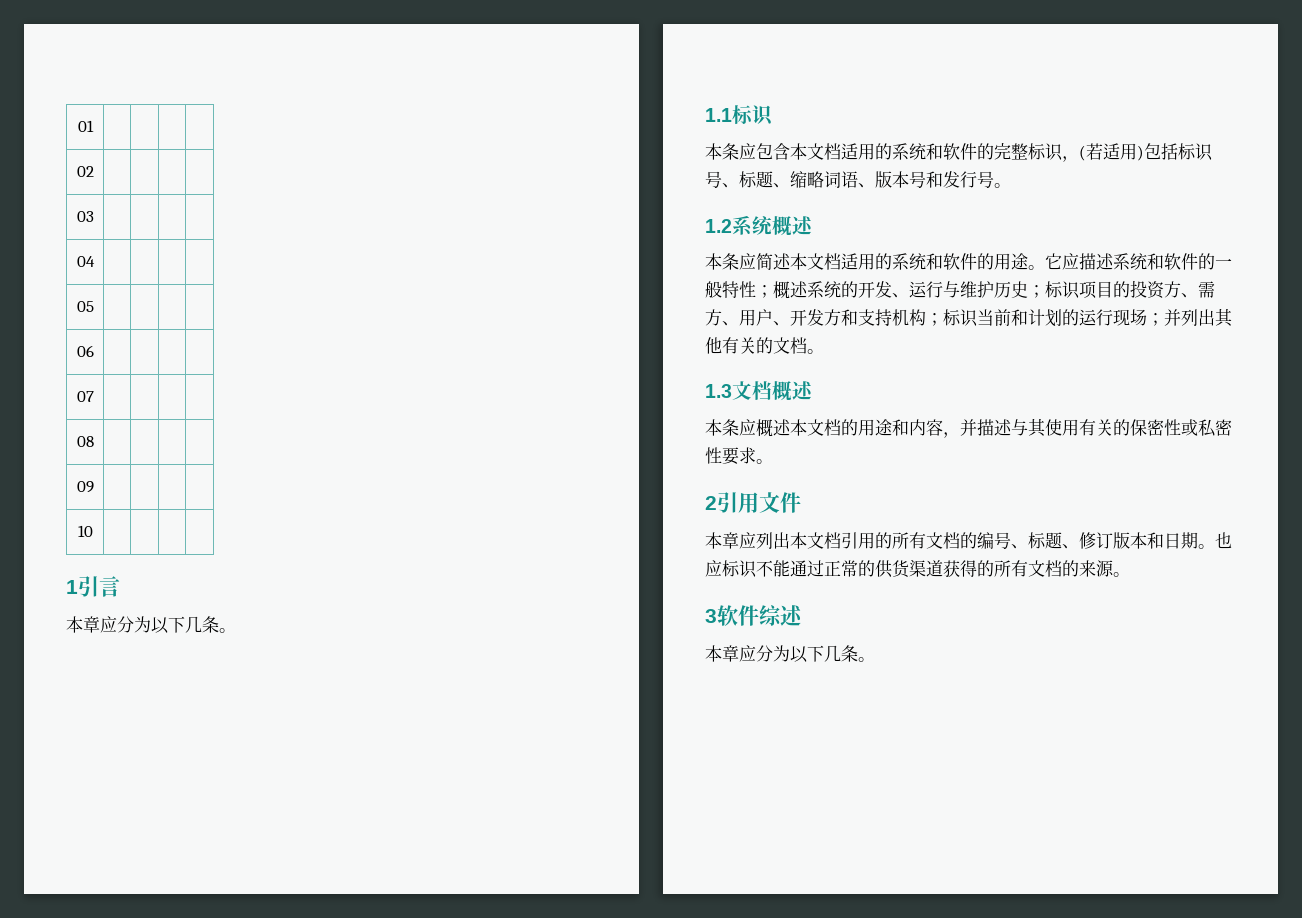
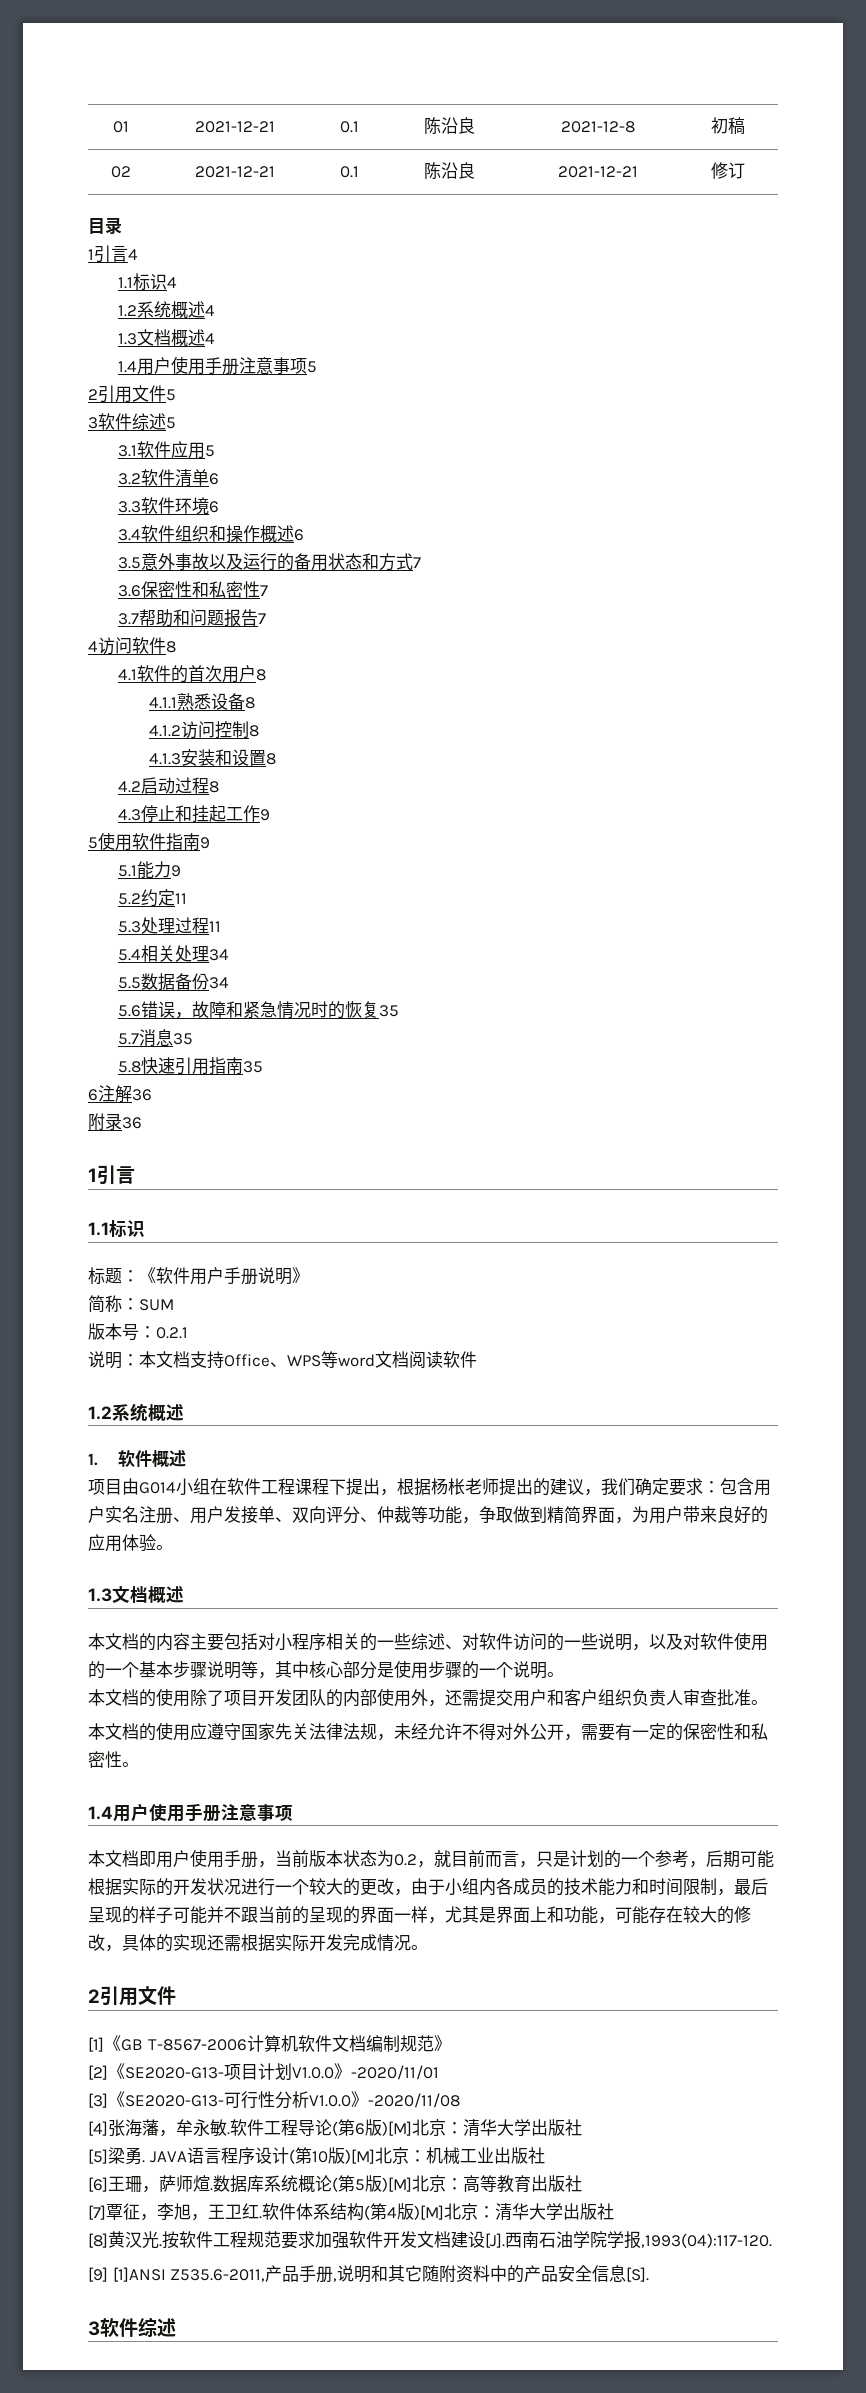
[76,166,94,177] [76,211,94,222] [76,256,95,267] [76,301,94,312] [76,345,94,357] [76,391,94,402] [76,436,94,447] [76,481,94,493] [77,525,93,537] [66,576,120,597] [66,616,236,634] [705,105,773,126] [705,143,1213,162] [705,171,1011,188] [705,215,813,236] [705,253,1232,270] [705,280,1215,299] [705,308,1233,327] [705,337,824,354] [705,381,813,401] [705,418,1232,438] [705,447,773,465] [705,492,801,513] [705,532,1232,549] [705,560,1130,578] [705,605,803,626] [705,645,875,663] | | | // 02 | | | | // 03 | | | | // 04 | | | | // 05 | | | | // 06 | | | | // 07 | | | | // 08 | | | | // 09 | | | | // 10 | | | | // 1引言 // 本章应分为以下几条。 // 1.1标识 // 本条应包含本文档适用的系统和软件的完整标识，(若适用)包括标识号、标题、缩略词语、版本号和发行号。 // 1.2系统概述 // 本条应简述本文档适用的系统和软件的用途。它应描述系统和软件的一般特性；概述系统的开发、运行与维护历史；标识项目的投资方、需方、用户、开发方和支持机构；标识当前和计划的运行现场；并列出其他有关的文档。 // 1.3文档概述 // 本条应概述本文档的用途和内容，并描述与其使用有关的保密性或私密性要求。 // 2引用文件 // 本章应列出本文档引用的所有文档的编号、标题、修订版本和日期。也应标识不能通过正常的供货渠道获得的所有文档的来源。 // 3软件综述 // 本章应分为以下几条。 -> [195,121,275,133] [339,121,359,133] [423,117,475,135] [560,121,635,133] [711,117,746,135] [111,166,131,178] [195,166,275,178] [339,166,359,178] [423,162,475,180] [557,166,638,178] [711,162,746,179] [88,217,122,235] [88,245,138,263] [118,273,178,291] [118,301,216,319] [118,329,216,347] [118,356,318,375] [88,385,176,403] [88,413,176,431] [118,441,216,459] [118,469,220,487] [118,497,220,515] [118,525,305,543] [118,553,422,571] [118,581,269,598] [118,609,267,627] [88,637,176,655] [118,665,267,683] [148,693,255,711] [148,721,259,739] [148,749,276,766] [118,777,220,794] [118,805,271,822] [88,832,210,851] [118,861,182,879] [118,889,188,907] [118,917,222,934] [118,945,230,962] [118,973,230,991] [118,1001,400,1019] [118,1029,194,1047] [118,1057,264,1075] [88,1085,152,1103] [88,1113,142,1131] [88,1165,135,1185] [88,1220,145,1237] [88,1267,309,1285] [88,1295,174,1313] [88,1323,188,1341] [88,1351,477,1369] [88,1403,184,1422] [88,1450,187,1468] [88,1478,771,1496] [88,1506,768,1524] [88,1534,173,1552] [88,1586,184,1604] [88,1632,768,1651] [88,1660,564,1679] [88,1688,768,1707] [88,1722,768,1741] [88,1751,139,1768] [88,1803,293,1822] [88,1849,774,1868] [88,1878,768,1896] [88,1906,751,1924] [88,1934,428,1952] [88,1986,176,2006] [88,2035,451,2052] [88,2063,439,2080] [88,2091,460,2109] [88,2119,582,2137] [88,2147,545,2165] [88,2175,582,2193] [88,2203,614,2221] [88,2231,772,2249] [88,2265,650,2283] [88,2317,176,2338] 2021-12-21 | 0.1 | 陈沿良 | 2021-12-8 | 初稿 // 02 | 2021-12-21 | 0.1 | 陈沿良 | 2021-12-21 | 修订 // 目录 // 1引言4 // 1.1标识4 // 1.2系统概述4 // 1.3文档概述4 // 1.4用户使用手册注意事项5 // 2引用文件5 // 3软件综述5 // 3.1软件应用5 // 3.2软件清单6 // 3.3软件环境6 // 3.4软件组织和操作概述6 // 3.5意外事故以及运行的备用状态和方式7 // 3.6保密性和私密性7 // 3.7帮助和问题报告7 // 4访问软件8 // 4.1软件的首次用户8 // 4.1.1熟悉设备8 // 4.1.2访问控制8 // 4.1.3安装和设置8 // 4.2启动过程8 // 4.3停止和挂起工作9 // 5使用软件指南9 // 5.1能力9 // 5.2约定11 // 5.3处理过程11 // 5.4相关处理34 // 5.5数据备份34 // 5.6错误，故障和紧急情况时的恢复35 // 5.7消息35 // 5.8快速引用指南35 // 6注解36 // 附录36 // 1引言 // 1.1标识 // 标题：《软件用户手册说明》 // 简称：SUM // 版本号：0.2.1 // 说明：本文档支持Office、WPS等word文档阅读软件 // 1.2系统概述 // 1.软件概述 // 项目由G014小组在软件工程课程下提出，根据杨枨老师提出的建议，我们确定要求：包含用户实名注册、用户发接单、双向评分、仲裁等功能，争取做到精简界面，为用户带来良好的应用体验。 // 1.3文档概述 // 本文档的内容主要包括对小程序相关的一些综述、对软件访问的一些说明，以及对软件使用的一个基本步骤说明等，其中核心部分是使用步骤的一个说明。 // 本文档的使用除了项目开发团队的内部使用外，还需提交用户和客户组织负责人审查批准。 // 本文档的使用应遵守国家先关法律法规，未经允许不得对外公开，需要有一定的保密性和私密性。 // 1.4用户使用手册注意事项 // 本文档即用户使用手册，当前版本状态为0.2，就目前而言，只是计划的一个参考，后期可能根据实际的开发状况进行一个较大的更改，由于小组内各成员的技术能力和时间限制，最后呈现的样子可能并不跟当前的呈现的界面一样，尤其是界面上和功能，可能存在较大的修改，具体的实现还需根据实际开发完成情况。 // 2引用文件 // [1]《GB T-8567-2006计算机软件文档编制规范》 // [2]《SE2020-G13-项目计划V1.0.0》-2020/11/01 // [3]《SE2020-G13-可行性分析V1.0.0》-2020/11/08 // [4]张海藩，牟永敏.软件工程导论(第6版)[M]北京：清华大学出版社 // [5]梁勇. JAVA语言程序设计(第10版)[M]北京：机械工业出版社 // [6]王珊，萨师煊.数据库系统概论(第5版)[M]北京：高等教育出版社 // [7]覃征，李旭，王卫红.软件体系结构(第4版)[M]北京：清华大学出版社 // [8]黄汉光.按软件工程规范要求加强软件开发文档建设[J].西南石油学院学报,1993(04):117-120. // [9] [1]ANSI Z535.6-2011,产品手册,说明和其它随附资料中的产品安全信息[S]. // 3软件综述

